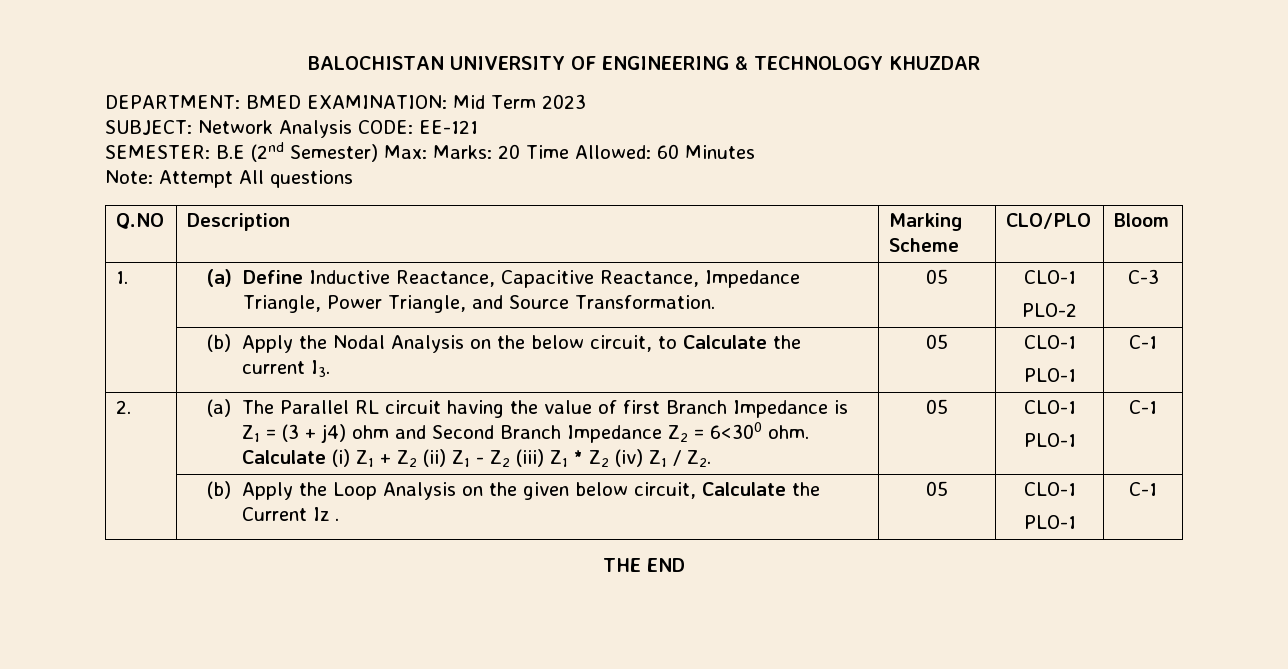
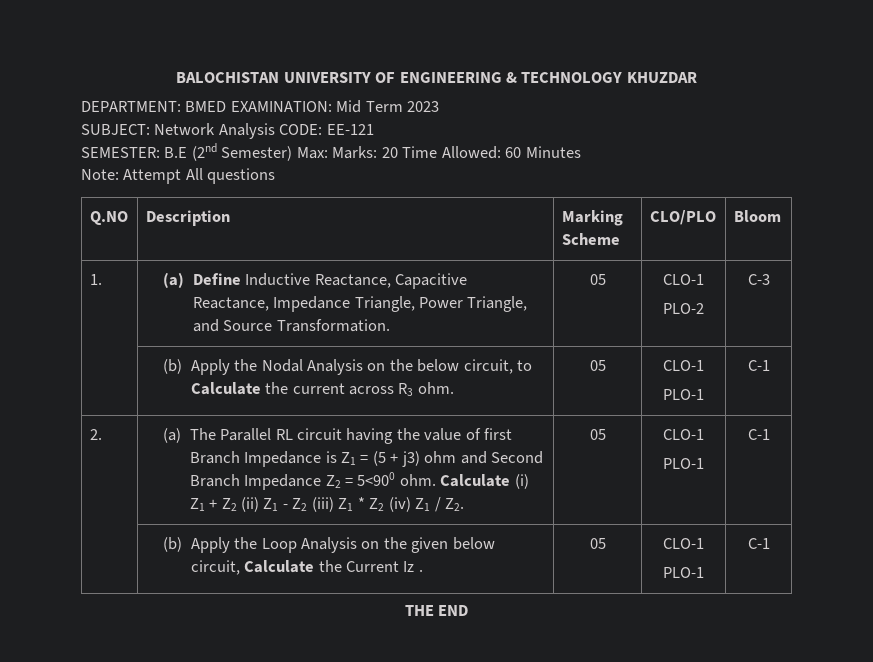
[310,360,330,377] I3. -> [349,382,454,396] across R3 ohm.
[281,424,346,443] (3 + j4) -> [372,451,420,467] (5 + j3)
[709,422,762,439] 6<300 -> [357,472,396,486] 5<900

